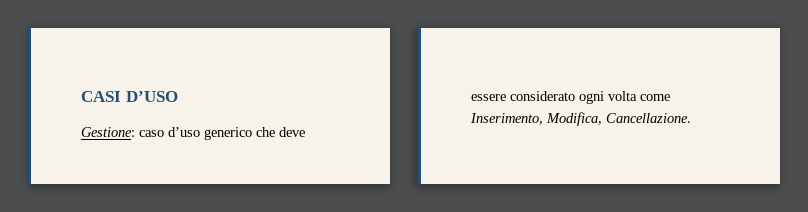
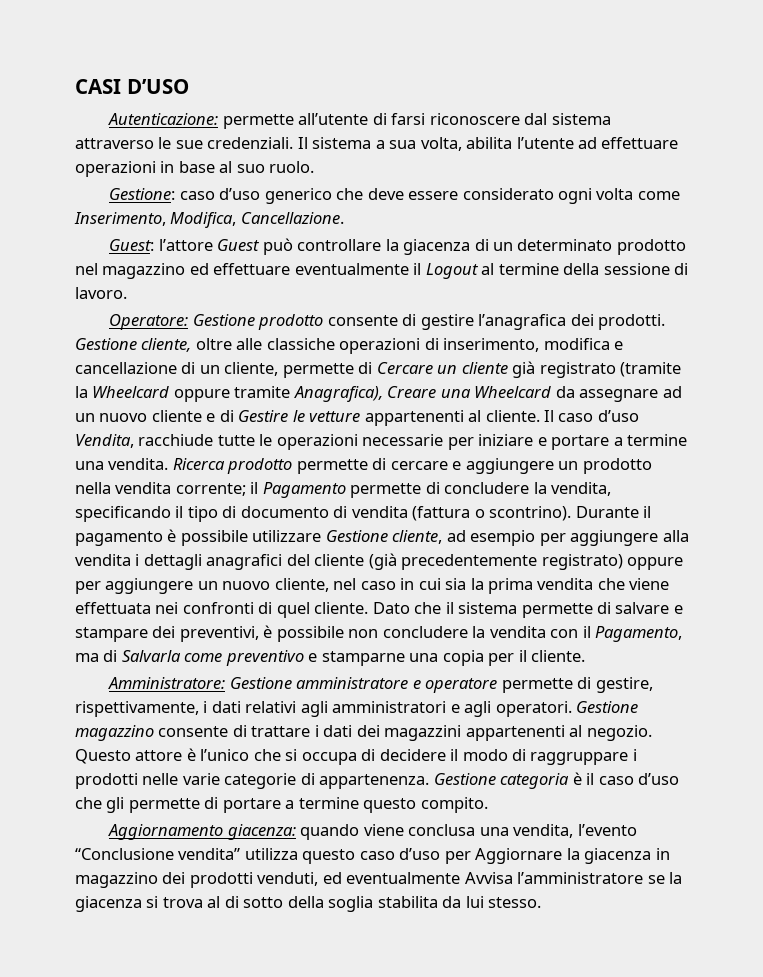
(178, 96) none -> [108,113,611,129] [75,137,679,151] [75,161,315,177] // Autenticazione: permette all’utente di farsi riconoscere dal sistema attraverso le sue credenziali. Il sistema a sua volta, abilita l’utente ad effettuare operazioni in base al suo ruolo.
(691, 118) none -> [109,238,686,255] [75,263,689,279] [75,287,127,299] [109,314,666,330] [75,338,624,354] [75,361,682,378] [75,386,682,402] [75,410,639,426] [75,434,688,450] [75,458,652,474] [75,482,612,498] [75,506,652,522] [75,529,689,546] [75,553,684,570] [75,578,670,594] [75,602,683,618] [75,625,683,642] [75,650,586,666] [108,677,653,693] [75,701,639,717] [75,725,652,741] [75,748,637,765] [75,772,680,789] [75,797,488,813] [108,824,637,840] [75,848,670,864] [75,872,683,888] [75,896,542,912] // Guest: l’attore Guest può controllare la giacenza di un determinato prodotto nel magazzino ed effettuare eventualmente il Logout al termine della sessione di lavoro. // Operatore: Gestione prodotto consente di gestire l’anagrafica dei prodotti. Gestione cliente, oltre alle classiche operazioni di inserimento, modifica e cancellazione di un cliente, permette di Cercare un cliente già registrato (tramite la Wheelcard oppure tramite Anagrafica), Creare una Wheelcard da assegnare ad un nuovo cliente e di Gestire le vetture appartenenti al cliente. Il caso d’uso Vendita, racchiude tutte le operazioni necessarie per iniziare e portare a termine una vendita. Ricerca prodotto permette di cercare e aggiungere un prodotto nella vendita corrente; il Pagamento permette di concludere la vendita, specificando il tipo di documento di vendita (fattura o scontrino). Durante il pagamento è possibile utilizzare Gestione cliente, ad esempio per aggiungere alla vendita i dettagli anagrafici del cliente (già precedentemente registrato) oppure per aggiungere un nuovo cliente, nel caso in cui sia la prima vendita che viene effettuata nei confronti di quel cliente. Dato che il sistema permette di salvare e stampare dei preventivi, è possibile non concludere la vendita con il Pagamento, ma di Salvarla come preventivo e stamparne una copia per il cliente. // Amministratore: Gestione amministratore e operatore permette di gestire, rispettivamente, i dati relativi agli amministratori e agli operatori. Gestione magazzino consente di trattare i dati dei magazzini appartenenti al negozio. Questo attore è l’unico che si occupa di decidere il modo di raggruppare i prodotti nelle varie categorie di appartenenza. Gestione categoria è il caso d’uso che gli permette di portare a termine questo compito. // Aggiornamento giacenza: quando viene conclusa una vendita, l’evento “Conclusione vendita” utilizza questo caso d’uso per Aggiornare la giacenza in magazzino dei prodotti venduti, ed eventualmente Avvisa l’amministratore se la giacenza si trova al di sotto della soglia stabilita da lui stesso.

